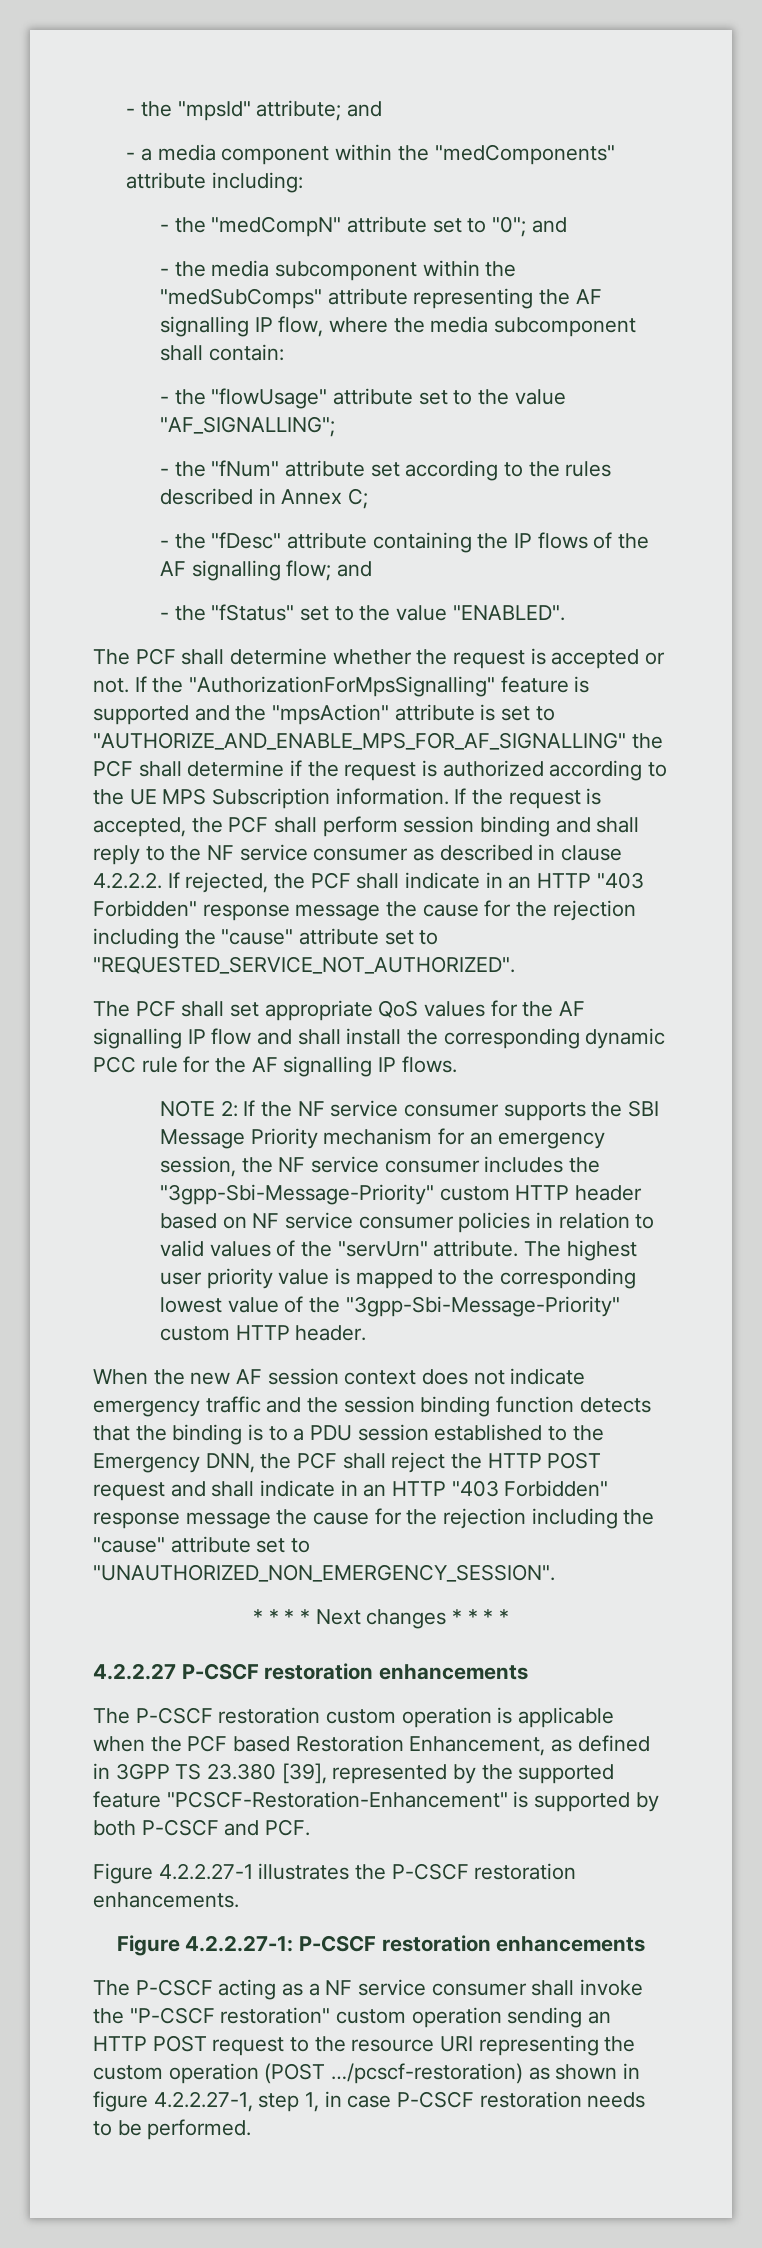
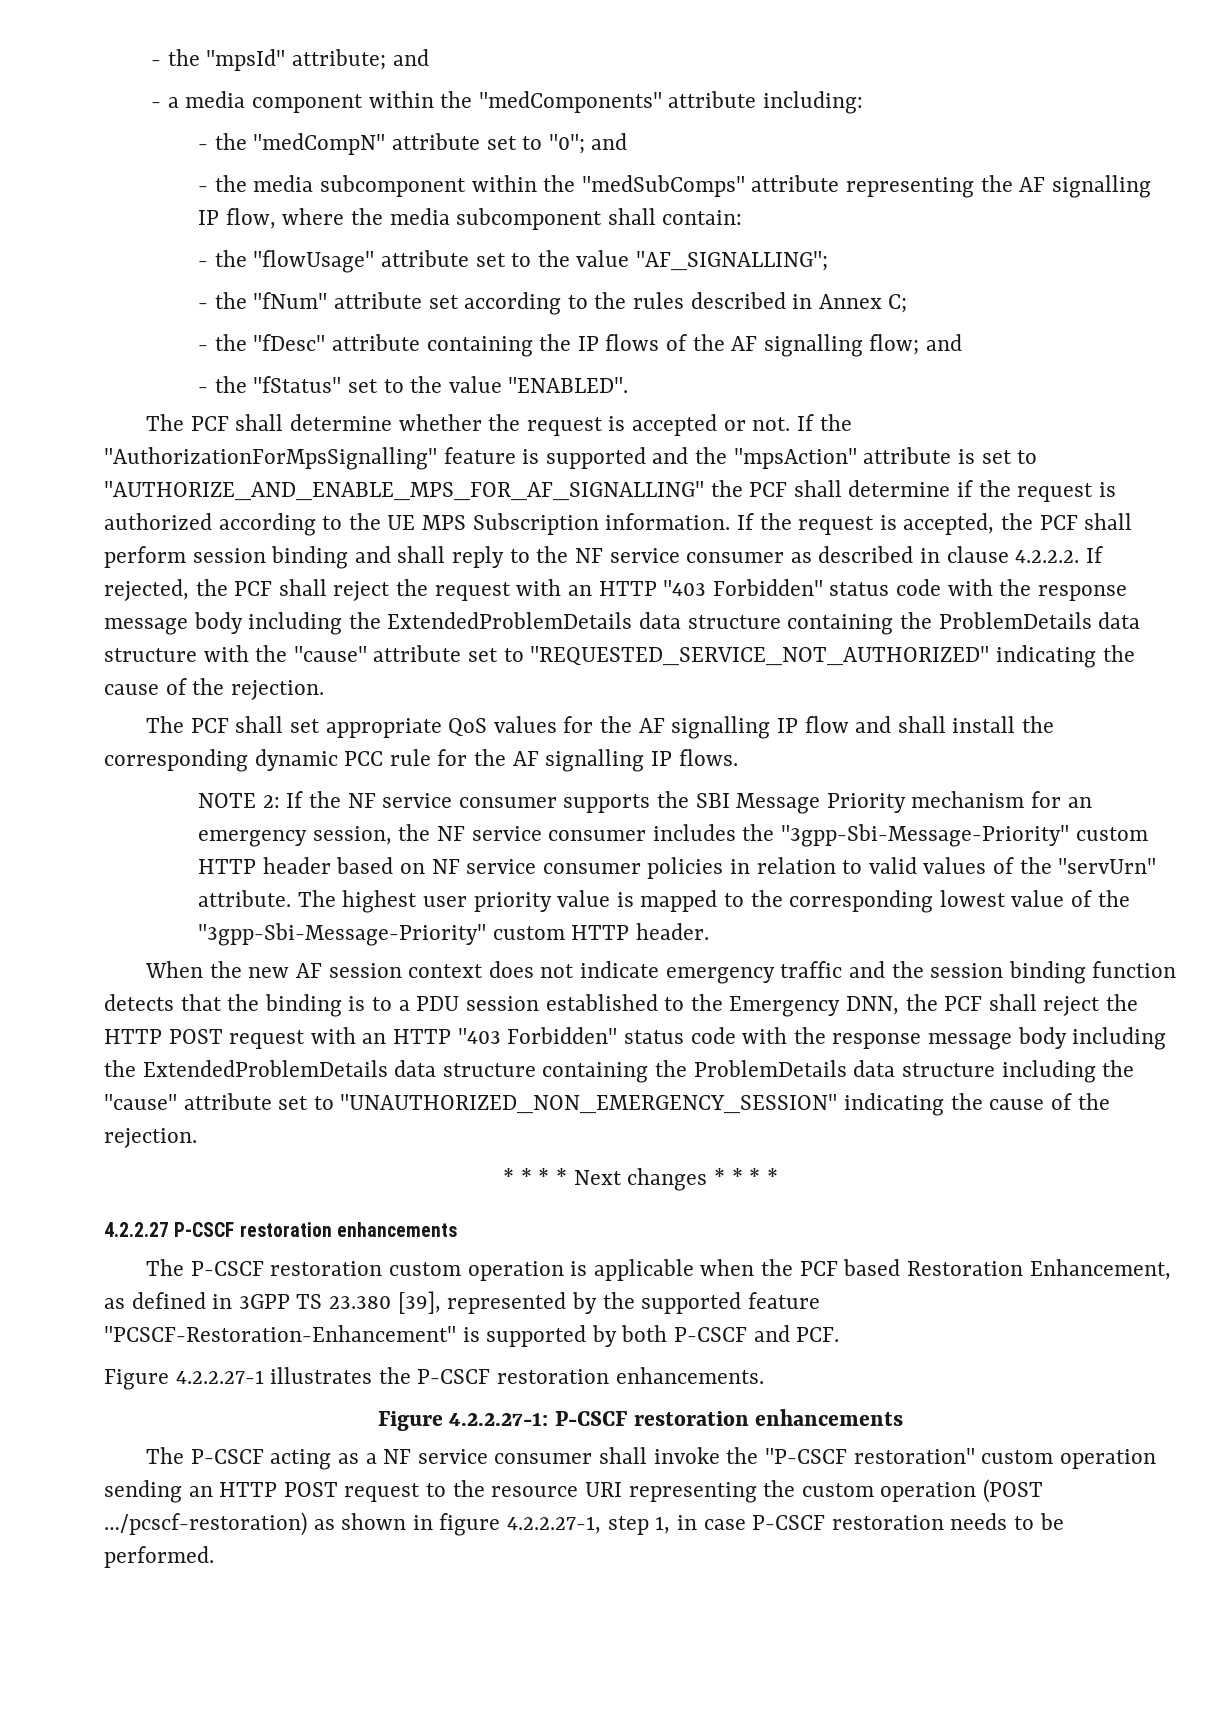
[405,872,644,889] [93,900,636,921] [93,928,439,949] [93,956,515,974] indicate in an HTTP "403 Forbidden" response message the cause for the rejection including the "cause" attribute set to "REQUESTED_SERVICE_NOT_AUTHORIZED". -> [333,579,1127,601] [104,612,1141,635] [104,645,1135,668] [104,678,324,700] reject the request with an HTTP "403 Forbidden" status code with the response message body including the ExtendedProblemDetails data structure containing the ProblemDetails data structure with the "cause" attribute set to "REQUESTED_SERVICE_NOT_AUTHORIZED" indicating the cause of the rejection.
[170,1480,609,1497] [93,1508,655,1529] [93,1536,311,1553] [93,1564,555,1582] and shall indicate in an HTTP "403 Forbidden" response message the cause for the rejection including the "cause" attribute set to "UNAUTHORIZED_NON_EMERGENCY_SESSION". -> [310,1027,1167,1050] [104,1060,1135,1083] [104,1093,1110,1116] [104,1128,197,1148] with an HTTP "403 Forbidden" status code with the response message body including the ExtendedProblemDetails data structure containing the ProblemDetails data structure including the "cause" attribute set to "UNAUTHORIZED_NON_EMERGENCY_SESSION" indicating the cause of the rejection.

